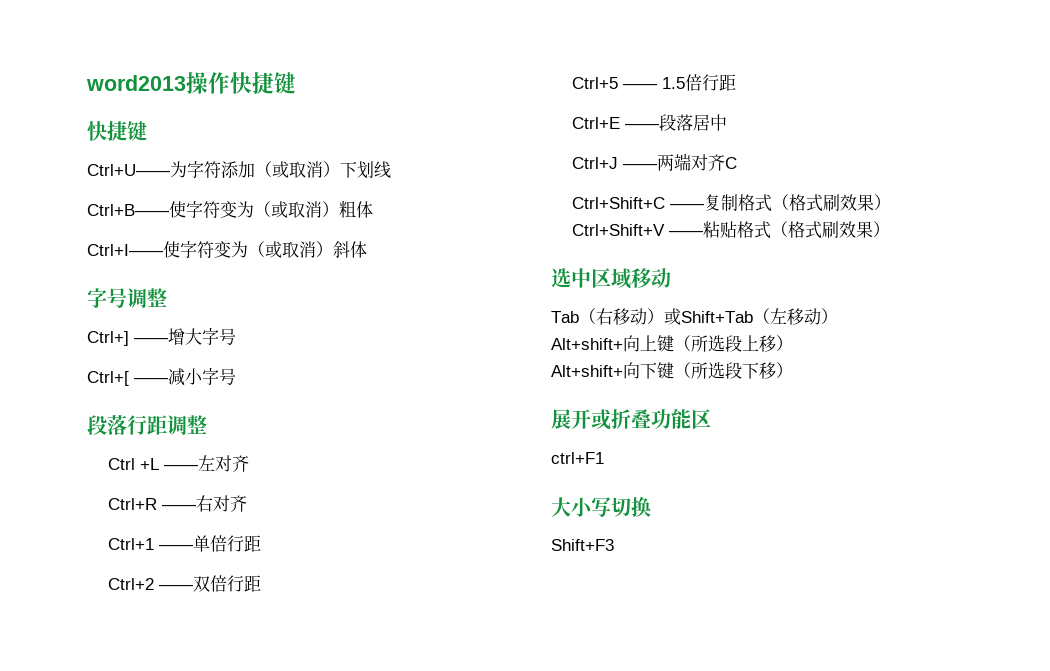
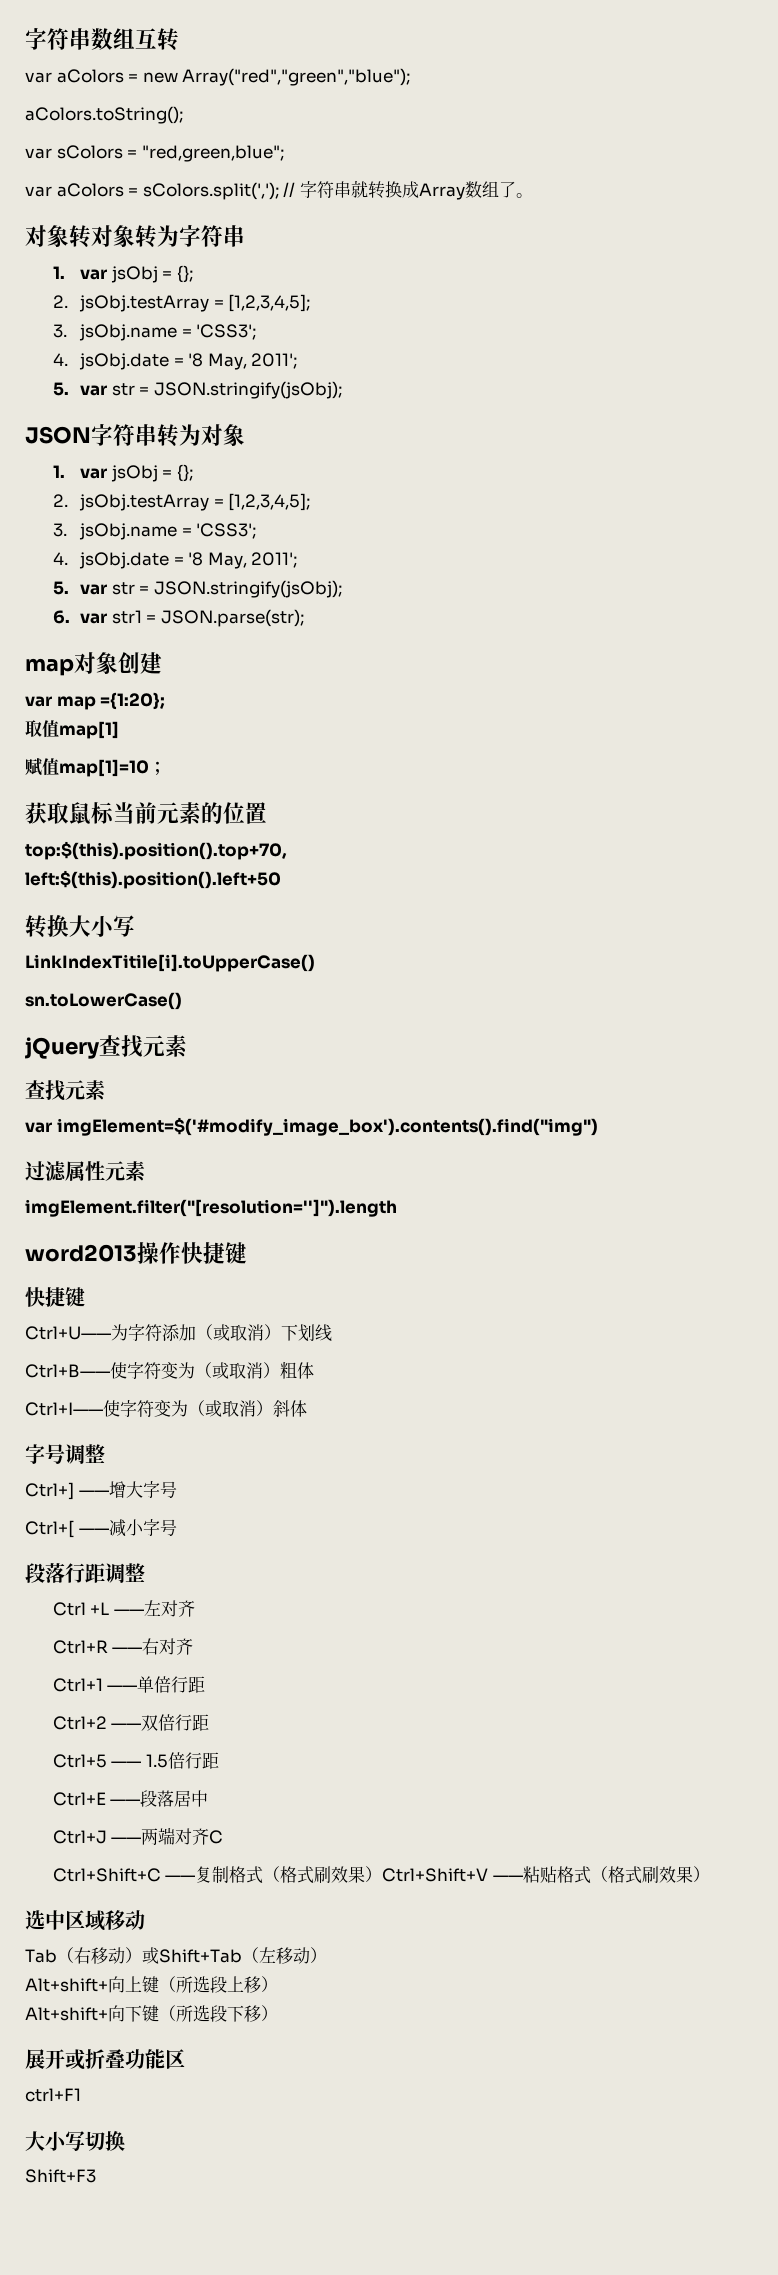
(86, 83) none -> [25,28,179,51] [25,68,411,86] [25,106,183,124] [25,145,284,162] [25,180,533,200] [25,225,245,248] [52,265,193,283] [52,294,311,312] [52,324,257,341] [52,353,298,370] [52,381,342,399] [25,424,245,447] [52,464,193,482] [52,493,311,511] [52,523,257,540] [52,552,298,569] [52,580,342,598] [52,609,304,627] [25,652,162,676] [25,692,166,710] [25,720,119,739] [25,758,166,777] [25,802,267,825] [25,841,287,860] [25,870,281,889] [25,914,135,938] [25,954,315,972] [25,992,182,1010] [25,1035,187,1059] [25,1080,106,1101] [25,1117,598,1136] [25,1161,146,1182] [25,1199,397,1217] 字符串数组互转 // var aColors = new Array("red","green","blue"); // aColors.toString(); // var sColors = "red,green,blue"; // var aColors = sColors.split(','); // 字符串就转换成Array数组了。 // 对象转对象转为字符串 // 1. var jsObj = {}; // 2. jsObj.testArray = [1,2,3,4,5]; // 3. jsObj.name = 'CSS3'; // 4. jsObj.date = '8 May, 2011'; // 5. var str = JSON.stringify(jsObj); // JSON字符串转为对象 // 1. var jsObj = {}; // 2. jsObj.testArray = [1,2,3,4,5]; // 3. jsObj.name = 'CSS3'; // 4. jsObj.date = '8 May, 2011'; // 5. var str = JSON.stringify(jsObj); // 6. var str1 = JSON.parse(str); // map对象创建 // var map ={1:20}; // 取值map[1] // 赋值map[1]=10； // 获取鼠标当前元素的位置 // top:$(this).position().top+70, // left:$(this).position().left+50 // 转换大小写 // LinkIndexTitile[i].toUpperCase() // sn.toLowerCase() // jQuery查找元素 // 查找元素 // var imgElement=$('#modify_image_box').contents().find("img") // 过滤属性元素 // imgElement.filter("[resolution='']").length //

